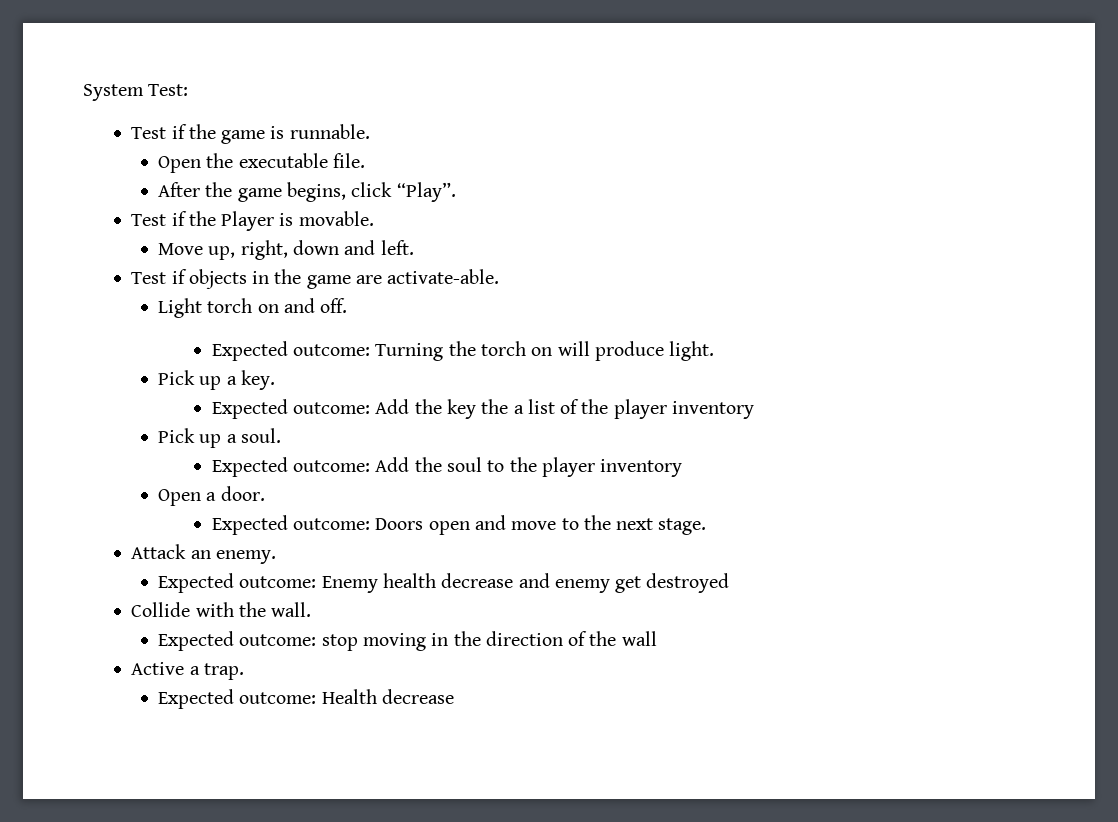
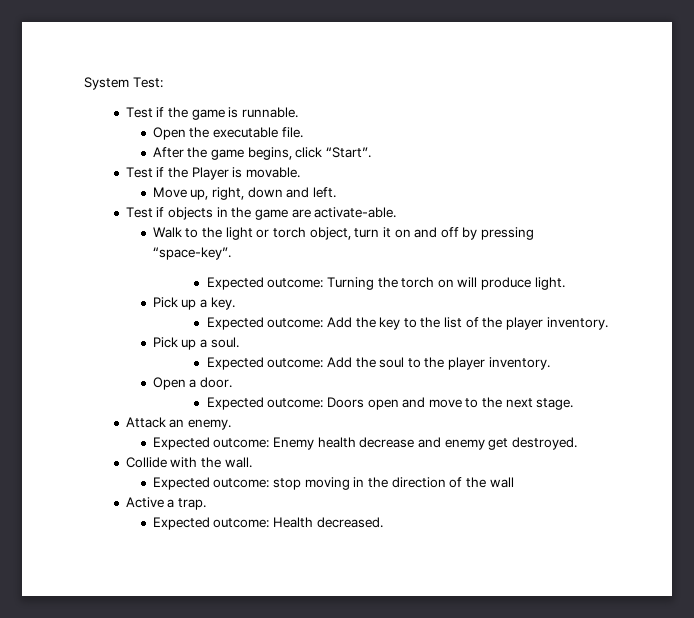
[396,182,456,202] “Play”. -> [325,147,371,158] “Start”.
[158,298,348,318] Light torch on and off. -> [152,227,535,240] [152,247,231,260] Walk to the light or torch object, turn it on and off by pressing “space-key”.
[481,399,524,414] the a -> [403,317,441,328] to the
[671,401,754,419] inventory -> [546,317,608,330] inventory.
[600,459,683,477] inventory -> [488,357,550,370] inventory.
[646,573,730,593] destroyed -> [511,437,577,450] destroyed.
[381,689,454,704] decrease -> [316,517,383,528] decreased.

